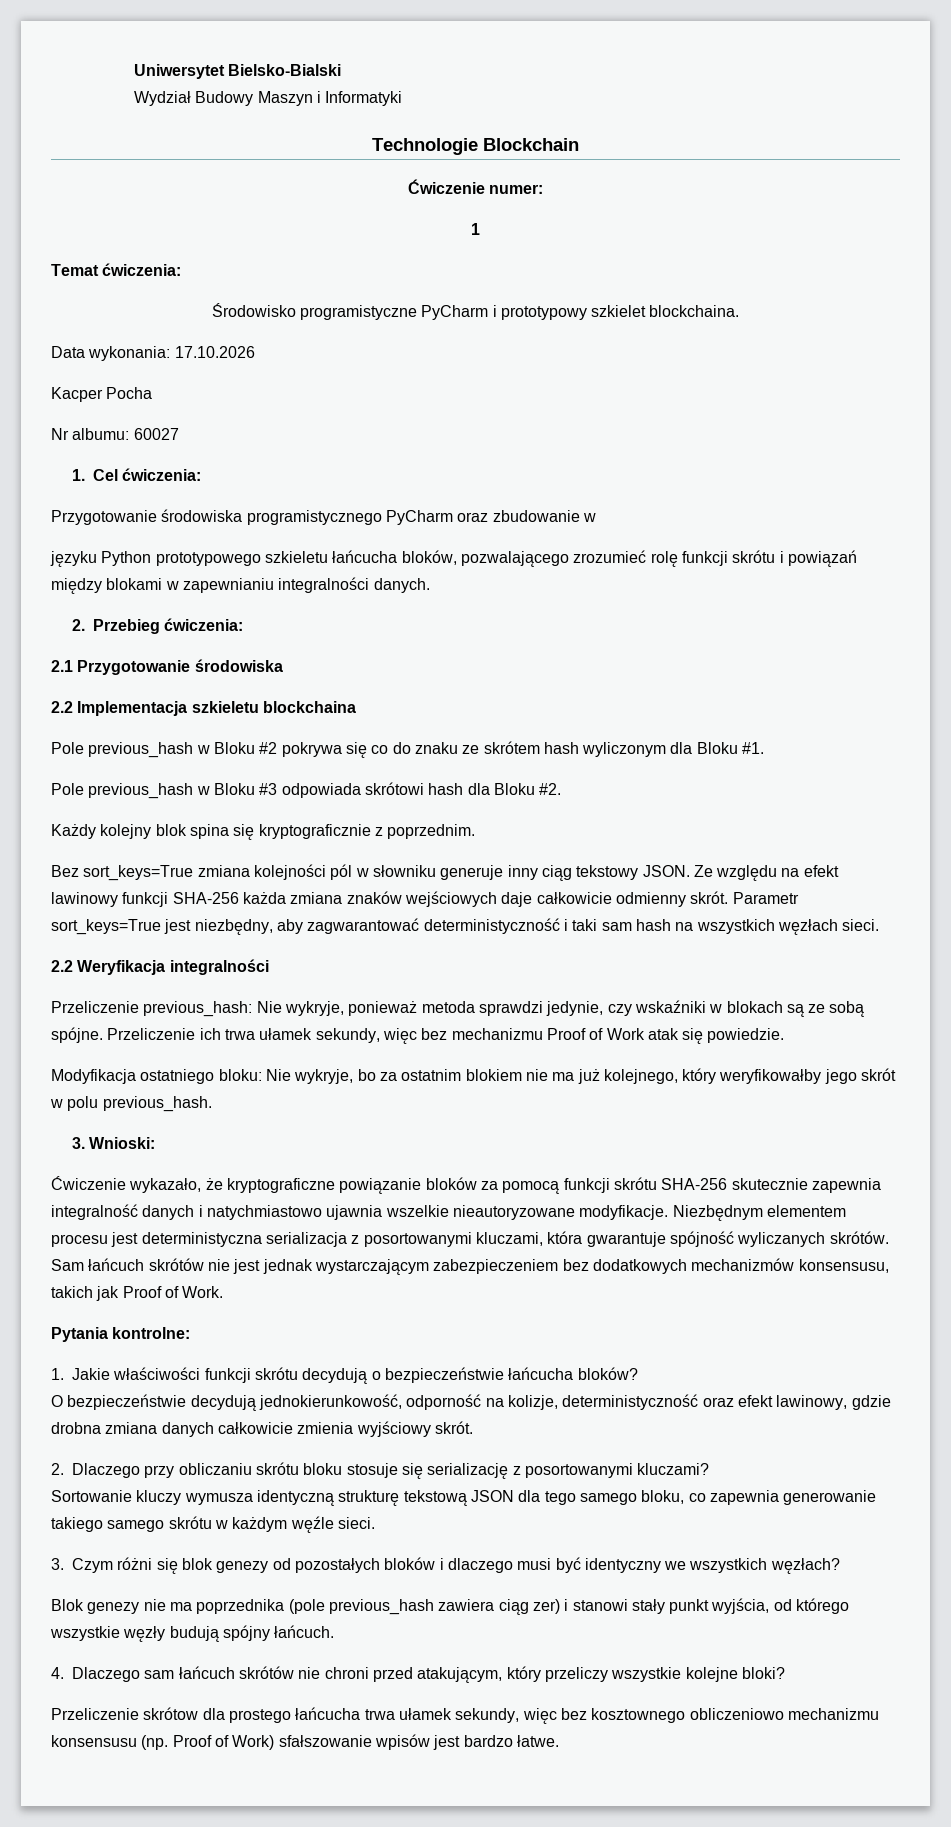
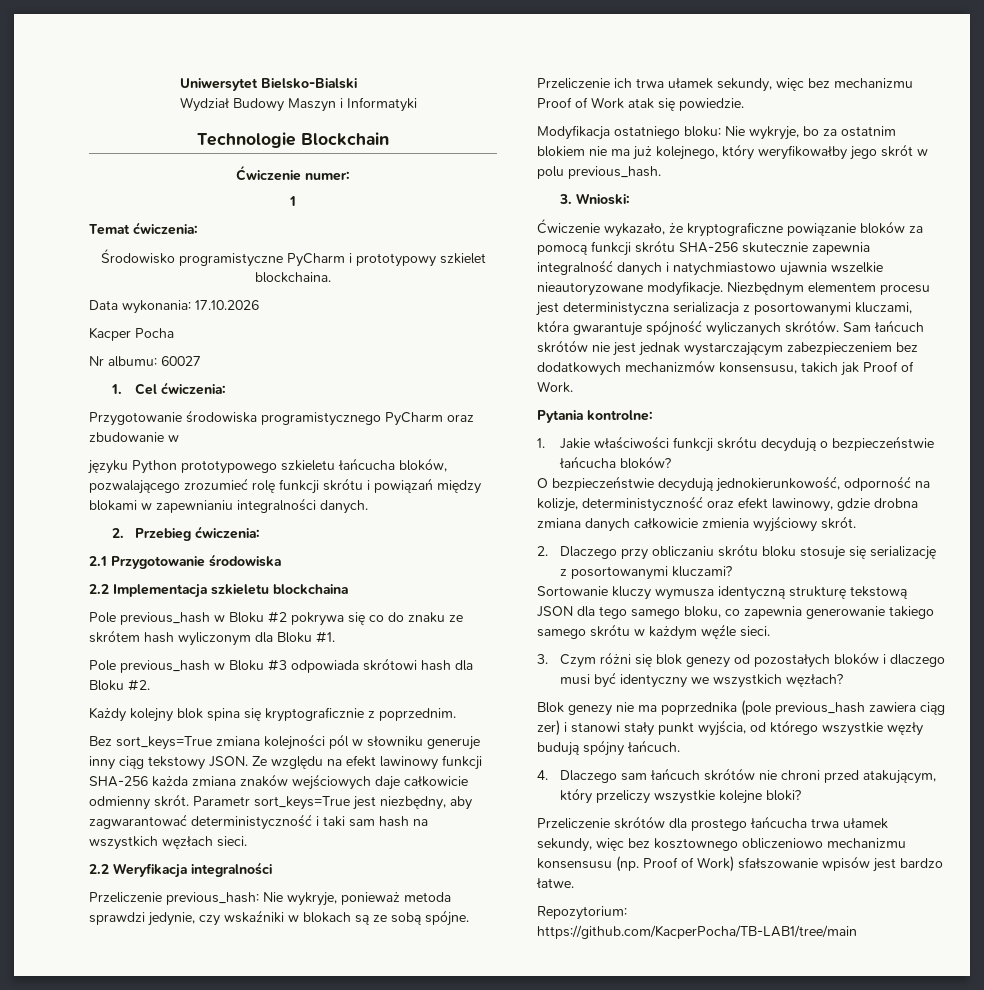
[143,1707,199,1720] skrótow -> [614,816,665,829] skrótów
(559, 1741) none -> [537,906,627,920] [537,925,857,939] // Repozytorium: https://github.com/KacperPocha/TB-LAB1/tree/main

